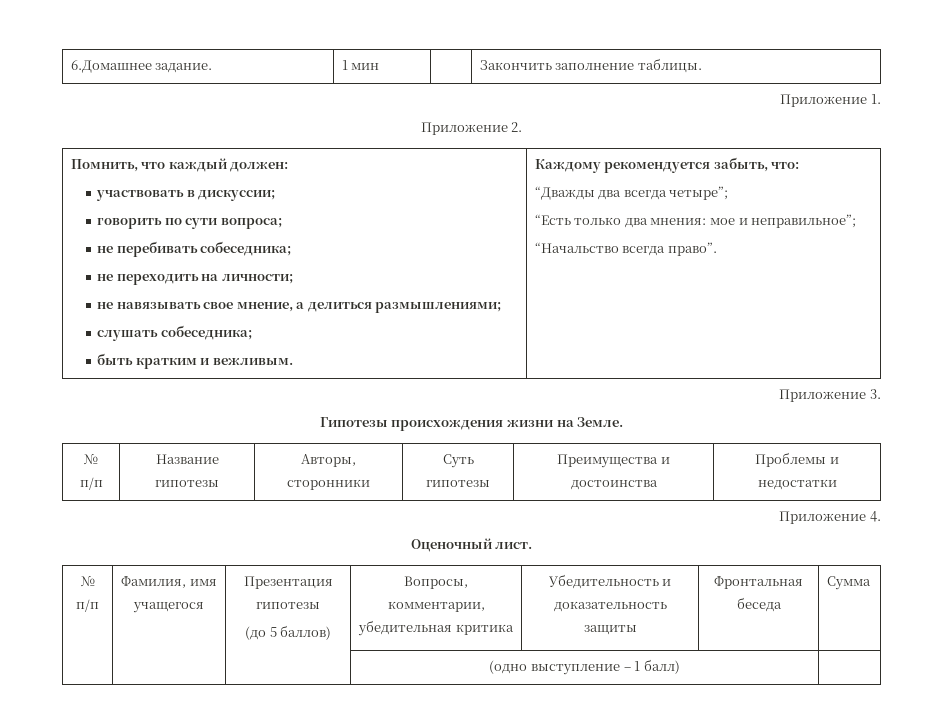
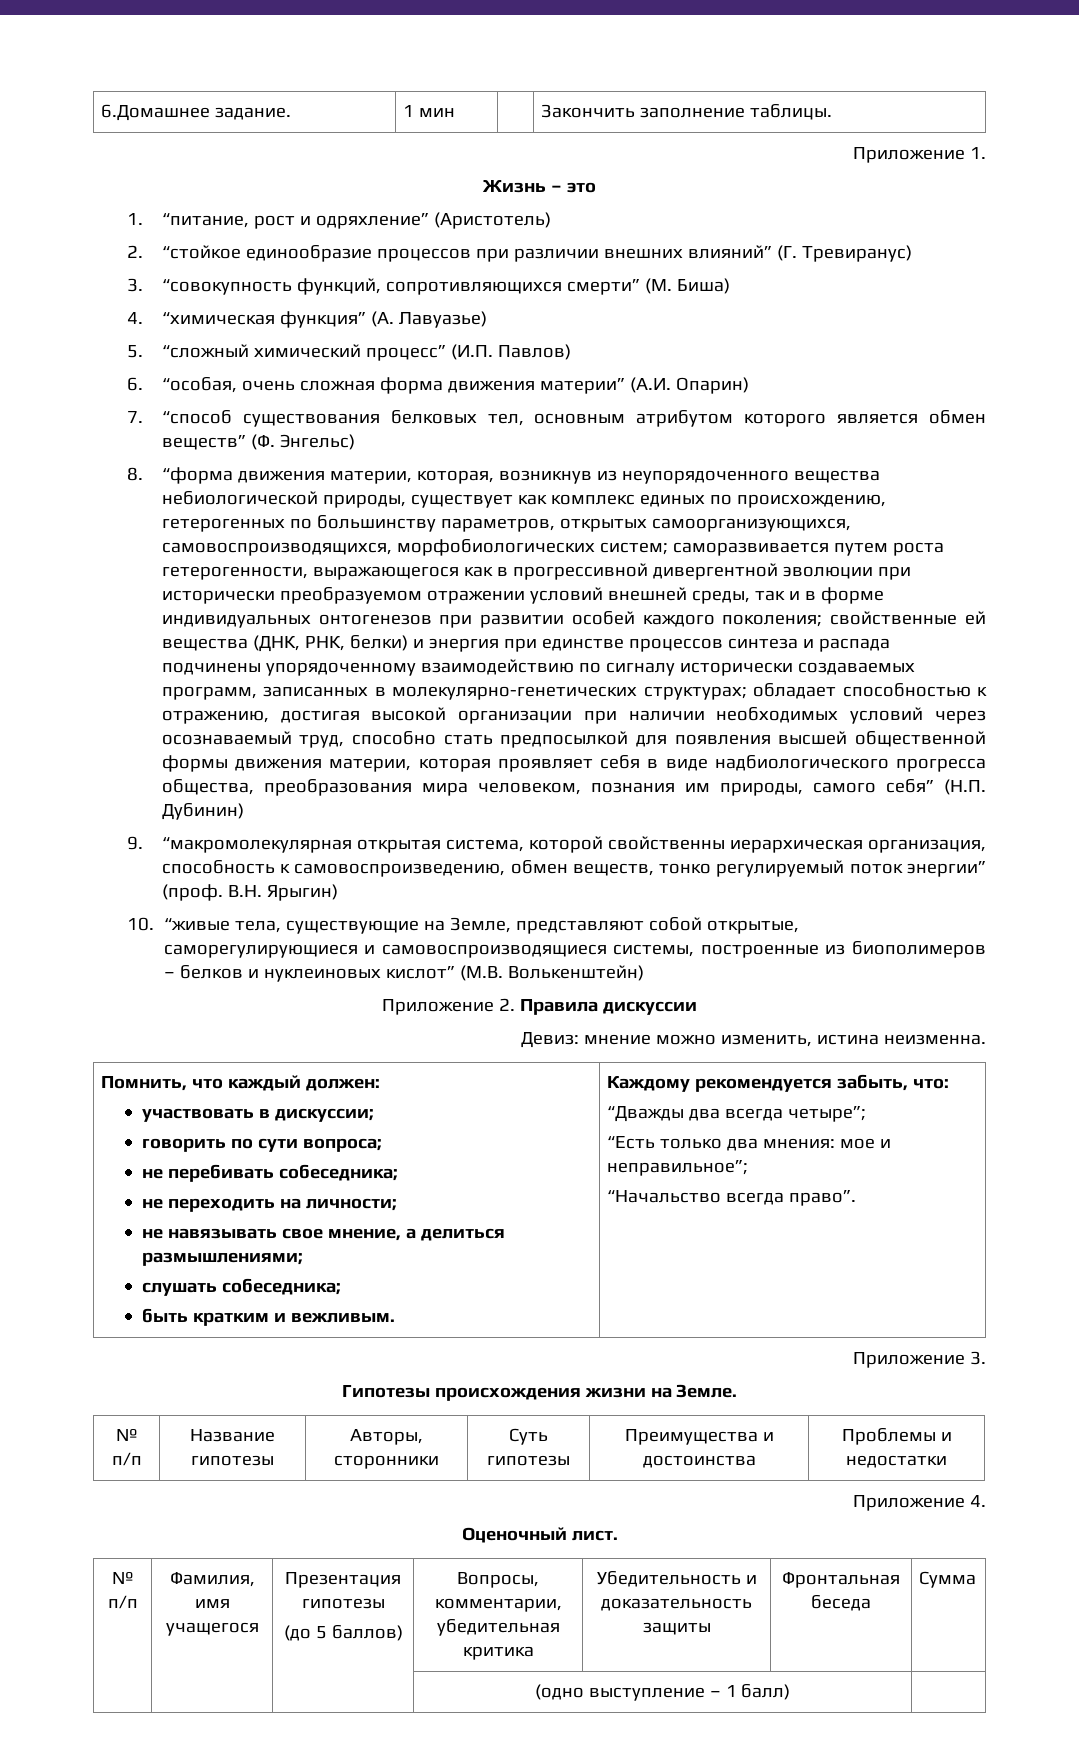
[420,122,523,135] Приложение 2. -> [482,180,596,193] [127,212,551,229] [127,245,912,262] [127,278,730,295] [127,311,487,328] [127,344,571,361] [127,377,749,394] [127,410,986,427] [161,434,355,450] [127,467,880,484] [161,491,886,508] [161,515,851,532] [161,539,944,556] [161,563,911,580] [161,587,884,604] [161,611,986,628] [161,635,890,652] [161,659,915,676] [161,683,987,700] [161,707,986,724] [161,731,986,748] [161,755,986,772] [161,779,986,796] [161,803,244,820] [127,836,986,853] [161,860,986,877] [161,884,338,901] [127,917,799,934] [163,941,987,958] [163,965,644,982] [382,998,697,1015] [521,1032,986,1048] Жизнь – это // 1. “питание, рост и одряхление” (Аристотель) // 2. “стойкое единообразие процессов при различии внешних влияний” (Г. Тревиранус) // 3. “совокупность функций, сопротивляющихся смерти” (М. Биша) // 4. “химическая функция” (А. Лавуазье) // 5. “сложный химический процесс” (И.П. Павлов) // 6. “особая, очень сложная форма движения материи” (А.И. Опарин) // 7. “способ существования белковых тел, основным атрибутом которого является обмен веществ” (Ф. Энгельс) // 8. “форма движения материи, которая, возникнув из неупорядоченного вещества небиологической природы, существует как комплекс единых по происхождению, гетерогенных по большинству параметров, открытых самоорганизующихся, самовоспроизводящихся, морфобиологических систем; саморазвивается путем роста гетерогенности, выражающегося как в прогрессивной дивергентной эволюции при исторически преобразуемом отражении условий внешней среды, так и в форме индивидуальных онтогенезов при развитии особей каждого поколения; свойственные ей вещества (ДНК, РНК, белки) и энергия при единстве процессов синтеза и распада подчинены упорядоченному взаимодействию по сигналу исторически создаваемых программ, записанных в молекулярно-генетических структурах; обладает способностью к отражению, достигая высокой организации при наличии необходимых условий через осознаваемый труд, способно стать предпосылкой для появления высшей общественной формы движения материи, которая проявляет себя в виде надбиологического прогресса общества, преобразования мира человеком, познания им природы, самого себя” (Н.П. Дубинин) // 9. “макромолекулярная открытая система, которой свойственны иерархическая организация, способность к самовоспроизведению, обмен веществ, тонко регулируемый поток энергии” (проф. В.Н. Ярыгин) // 10. “живые тела, существующие на Земле, представляют собой открытые, саморегулирующиеся и самовоспроизводящиеся системы, построенные из биополимеров – белков и нуклеиновых кислот” (М.В. Волькенштейн) // Приложение 2. Правила дискуссии // Девиз: мнение можно изменить, истина неизменна.

